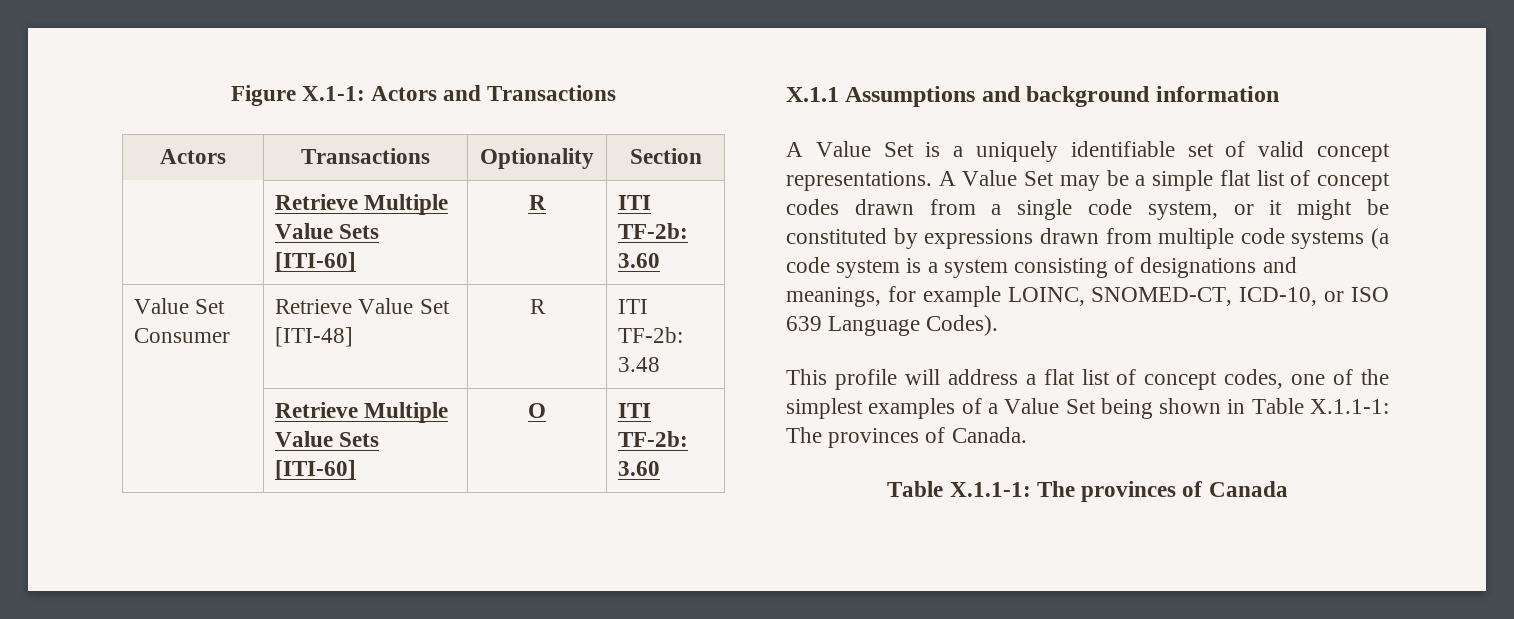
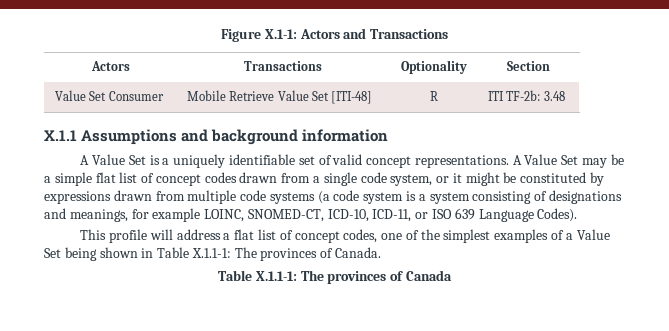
[275,194,449,215] [275,223,380,239] [275,252,357,272] [528,195,546,210] [618,195,652,210] [618,223,689,239] [618,253,661,268] // | Retrieve Multiple Value Sets [ITI-60] | R | ITI TF-2b: 3.60 -> (550, 66) none
(231, 335) none -> [186,90,226,101] Mobile
[275,402,449,423] [275,431,380,447] [275,460,357,480] [528,403,546,418] [618,403,652,418] [618,431,689,447] [618,461,661,476] // | Retrieve Multiple Value Sets [ITI-60] | O | ITI TF-2b: 3.60 -> (565, 96) none
(1318, 296) none -> [372,209,412,222] ICD-11,

